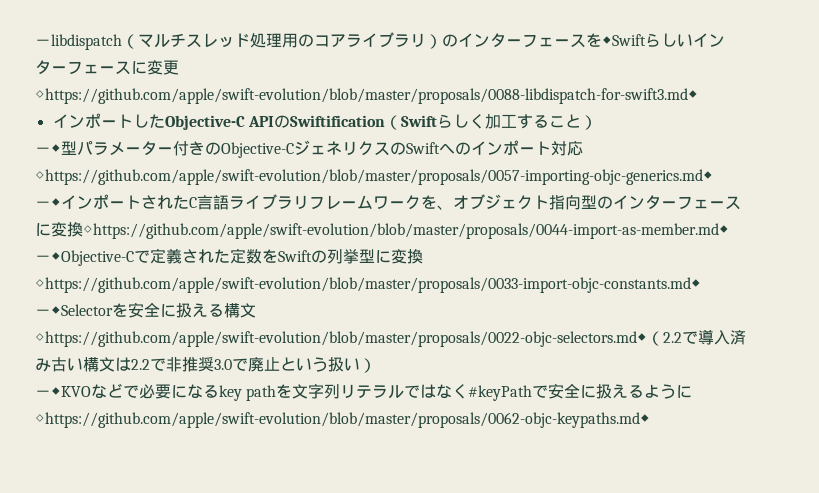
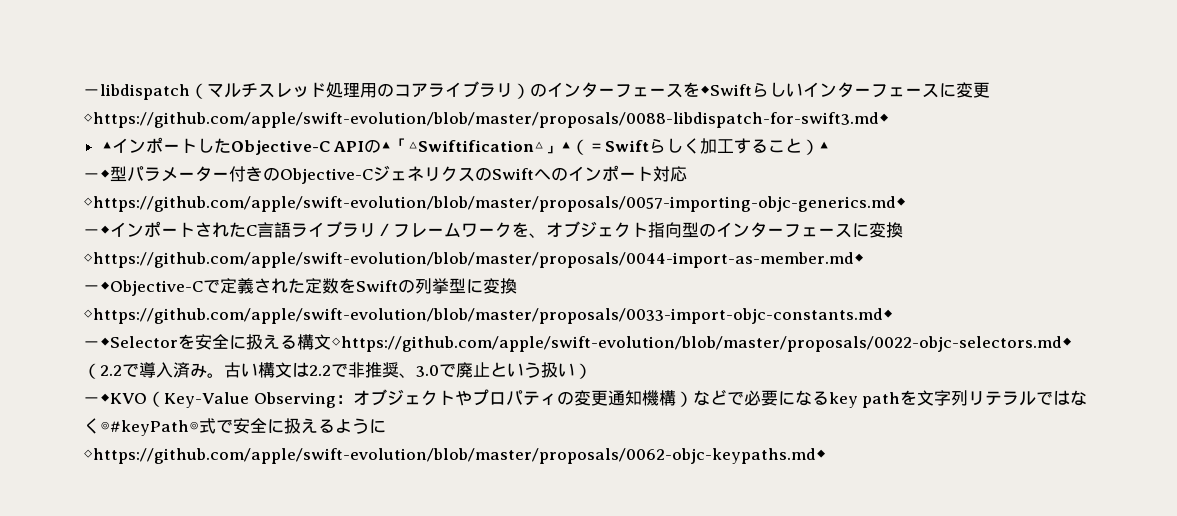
(698, 96) none -> [101,141,112,152] ▲
[289,115,401,130] Swiftification（ -> [381,138,606,155] ▲「△Swiftification△」▲（＝
(597, 122) none -> [819,141,830,152] ▲
(309, 202) none -> [376,223,393,236] ／
(51, 365) none -> [207,373,224,378] 。
(214, 364) none -> [399,373,416,378] 、
(91, 391) none -> [147,389,693,408] （Key-Value Observing：オブジェクトやプロパティの変更通知機構）
[468,385,533,401] #keyPath -> [100,418,216,436] ◎#keyPath◎式

